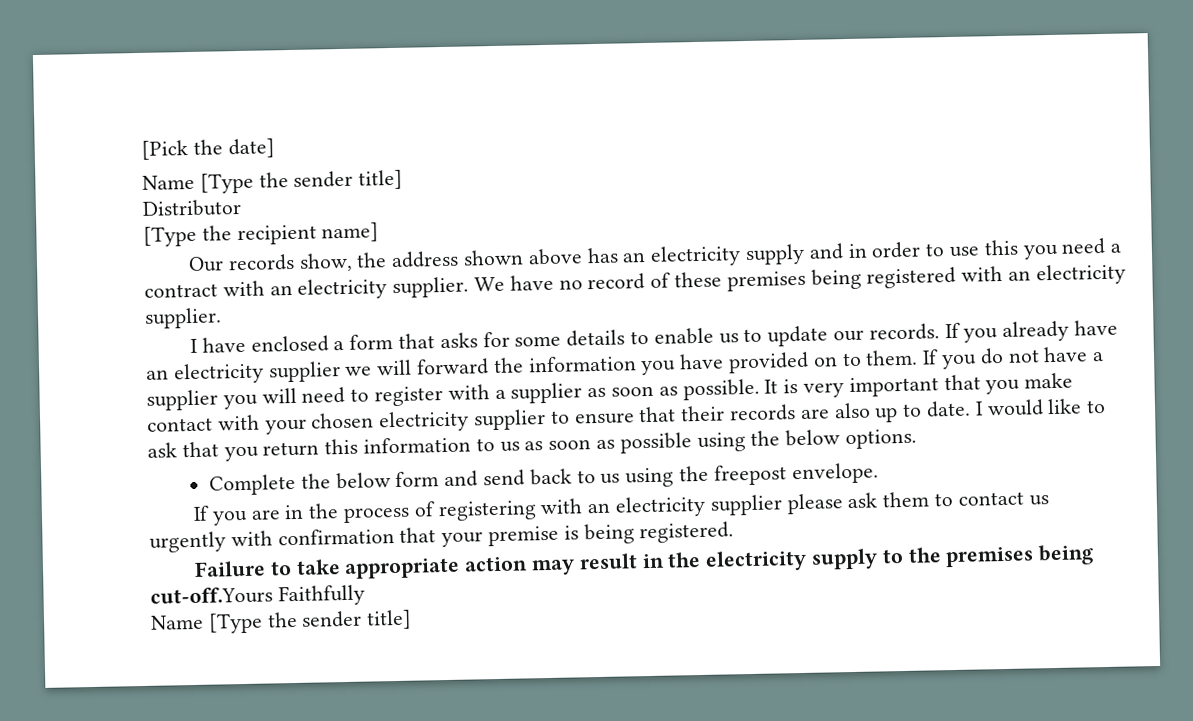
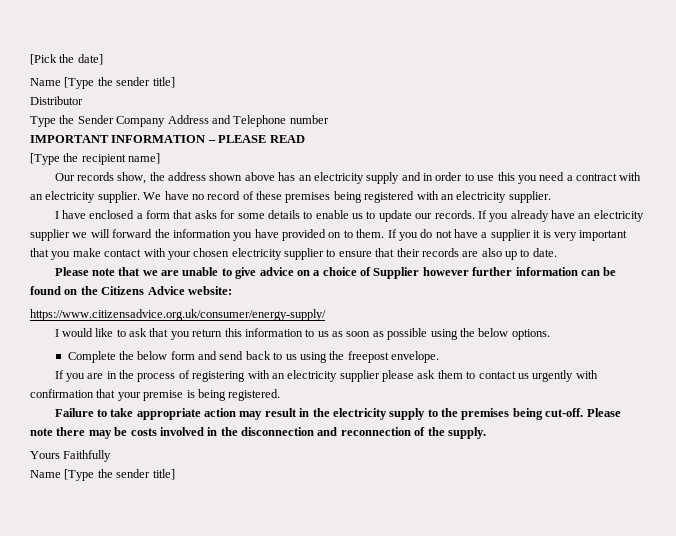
(242, 207) none -> [30,115,329,127] [30,135,305,143] // Type the Sender Company Address and Telephone number // IMPORTANT INFORMATION – PLEASE READ
[222,378,779,410] you will need to register with a supplier as soon as possible. It -> [533,230,541,238] it
(972, 409) none -> [54,267,617,279] [30,286,232,295] [30,309,326,321] // Please note that we are unable to give advice on a choice of Supplier however further information can be found on the Citizens Advice website: // https://www.citizensadvice.org.uk/consumer/energy-supply/ //
[150,586,273,605] cut-off.Yours -> [545,408,621,417] [30,427,486,439] [30,451,60,459] cut-off. Please note there may be costs involved in the disconnection and reconnection of the supply. // Yours

